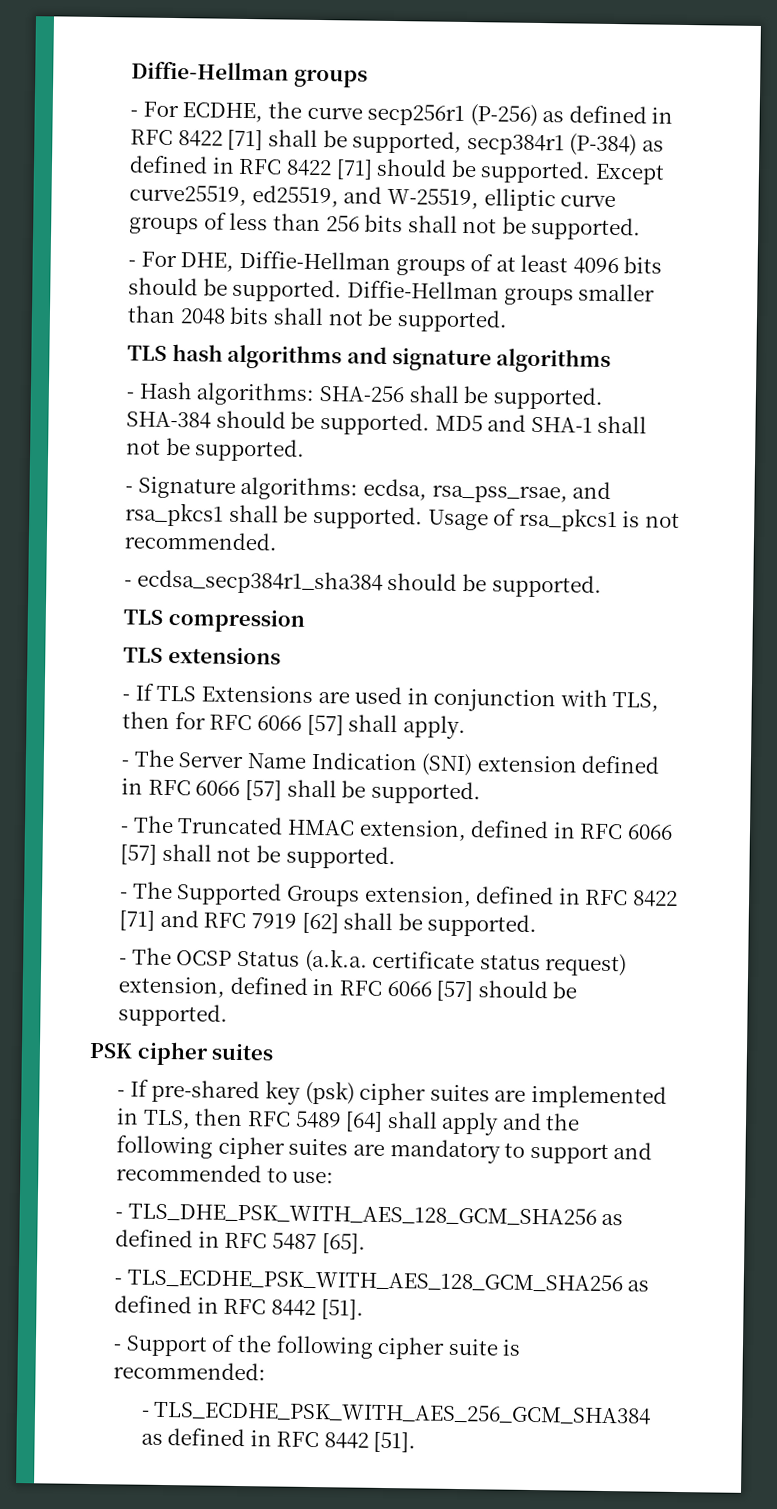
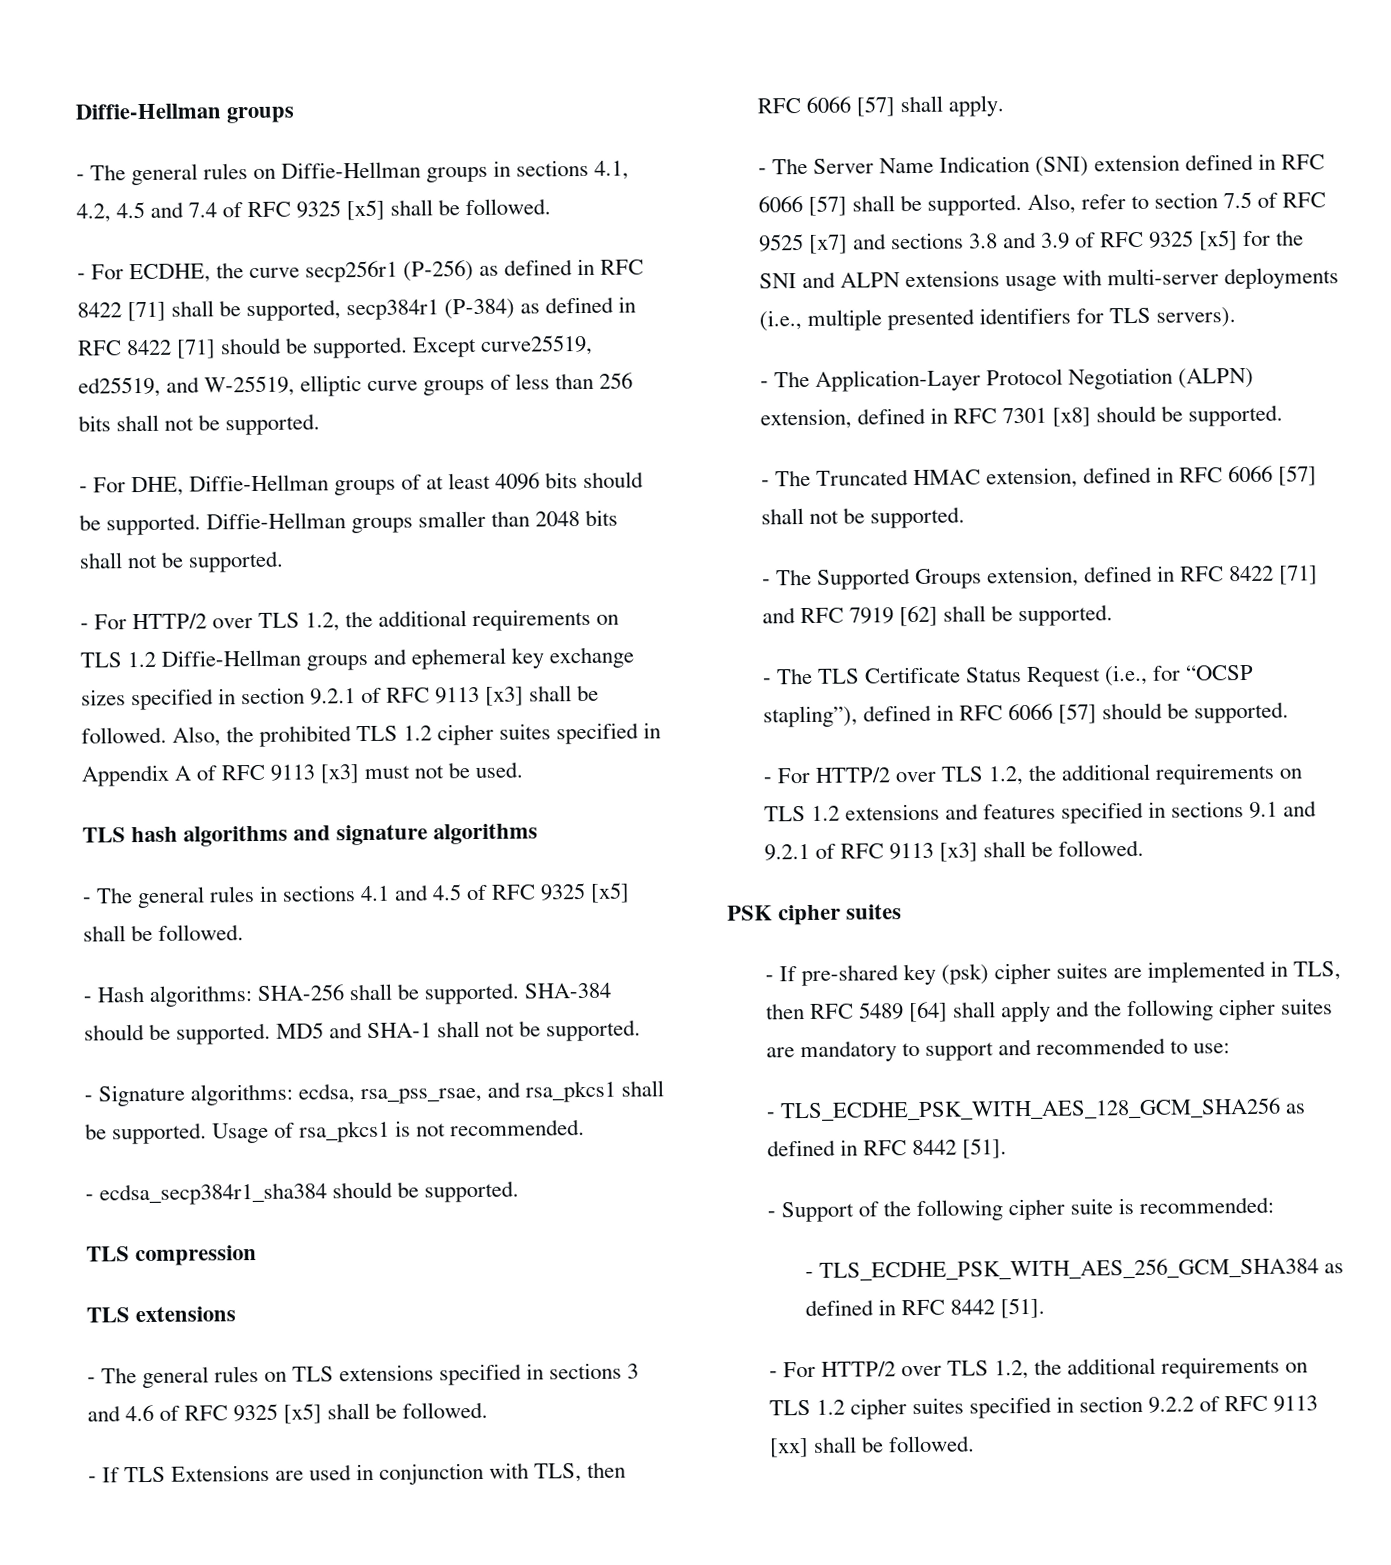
[131,61,368,88] Diffie-Hellman groups -> [74,103,294,124] [75,159,630,186] [75,198,552,223] Diffie-Hellman groups // - The general rules on Diffie-Hellman groups in sections 4.1, 4.2, 4.5 and 7.4 of RFC 9325 [x5] shall be followed.
(508, 321) none -> [79,608,620,632] [79,646,635,671] [80,684,600,711] [80,722,662,747] [80,761,524,787] // - For HTTP/2 over TLS 1.2, the additional requirements on TLS 1.2 Diffie-Hellman groups and ephemeral key exchange sizes specified in section 9.2.1 of RFC 9113 [x3] shall be followed. Also, the prohibited TLS 1.2 cipher suites specified in Appendix A of RFC 9113 [x3] must not be used.
(612, 360) none -> [82,882,631,909] [82,924,244,942] // - The general rules in sections 4.1 and 4.5 of RFC 9325 [x5] shall be followed.
(281, 655) none -> [86,1362,640,1389] [86,1401,489,1424] // - The general rules on TLS extensions specified in sections 3 and 4.6 of RFC 9325 [x5] shall be followed.
[174,712,206,730] for -> (627, 1470) none
(481, 792) none -> [1026,191,1327,214] [758,229,1305,254] [758,267,1340,292] [758,307,1237,332] [759,367,1254,392] [759,404,1284,430] Also, refer to section 7.5 of RFC 9525 [x7] and sections 3.8 and 3.9 of RFC 9325 [x5] for the SNI and ALPN extensions usage with multi-server deployments (i.e., multiple presented identifiers for TLS servers). // - The Application-Layer Protocol Negotiation (ALPN) extension, defined in RFC 7301 [x8] should be supported.
[176,948,628,977] [118,976,226,998] OCSP Status (a.k.a. certificate status request) extension, -> [816,664,1255,687] [762,705,858,728] TLS Certificate Status Request (i.e., for “OCSP stapling”),
(229, 1015) none -> [762,762,1303,786] [763,800,1318,824] [763,839,1145,862] // - For HTTP/2 over TLS 1.2, the additional requirements on TLS 1.2 extensions and features specified in sections 9.1 and 9.2.1 of RFC 9113 [x3] shall be followed.
[115,1202,624,1226] [115,1229,366,1254] // - TLS_DHE_PSK_WITH_AES_128_GCM_SHA256 as defined in RFC 5487 [65]. -> (1231, 1048) none
(417, 1442) none -> [768,1356,1309,1380] [768,1395,1319,1420] [768,1435,975,1458] // - For HTTP/2 over TLS 1.2, the additional requirements on TLS 1.2 cipher suites specified in section 9.2.2 of RFC 9113 [xx] shall be followed.

